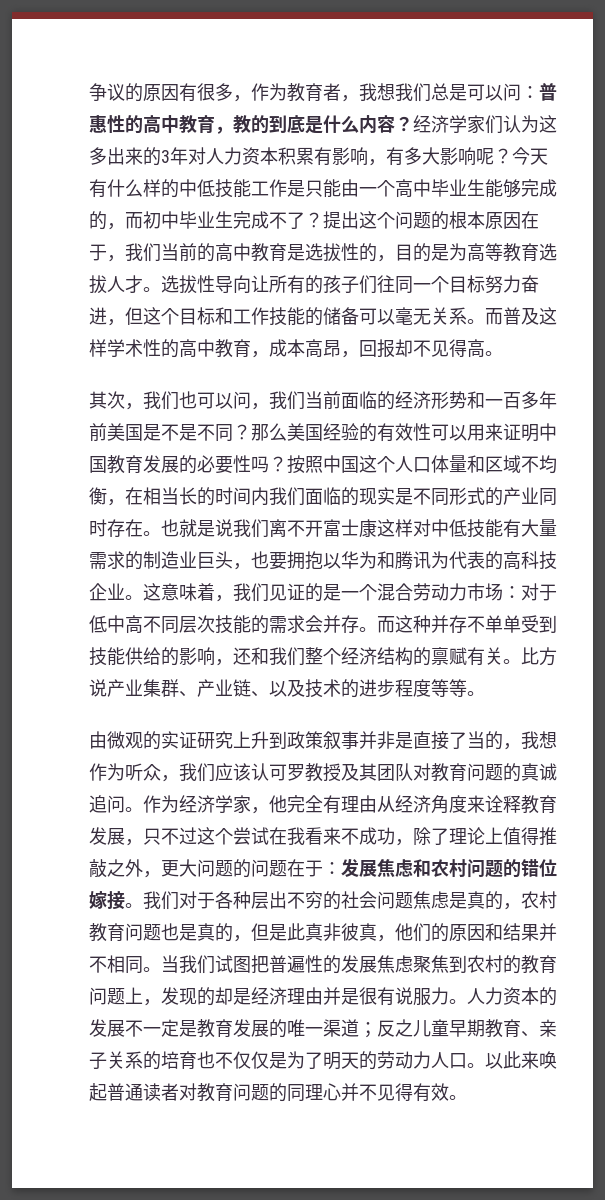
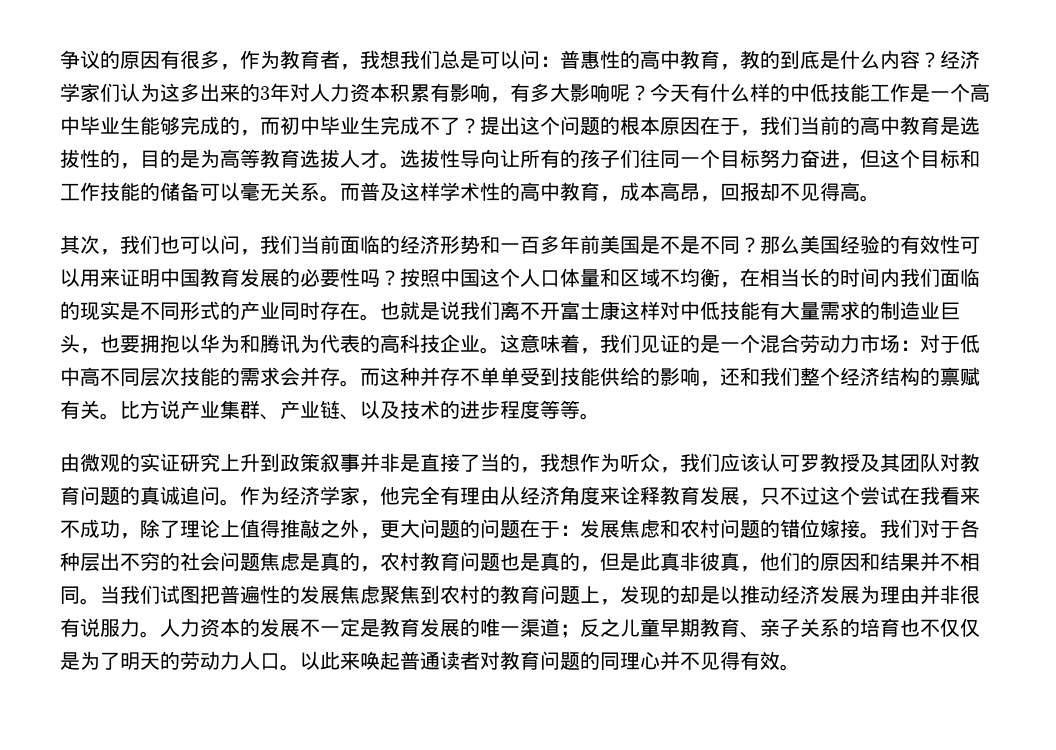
[305,179,359,198] 只能由 -> (930, 93) none
[251,987,359,1005] 经济理由并是 -> [720,585,960,605] 以推动经济发展为理由并非

